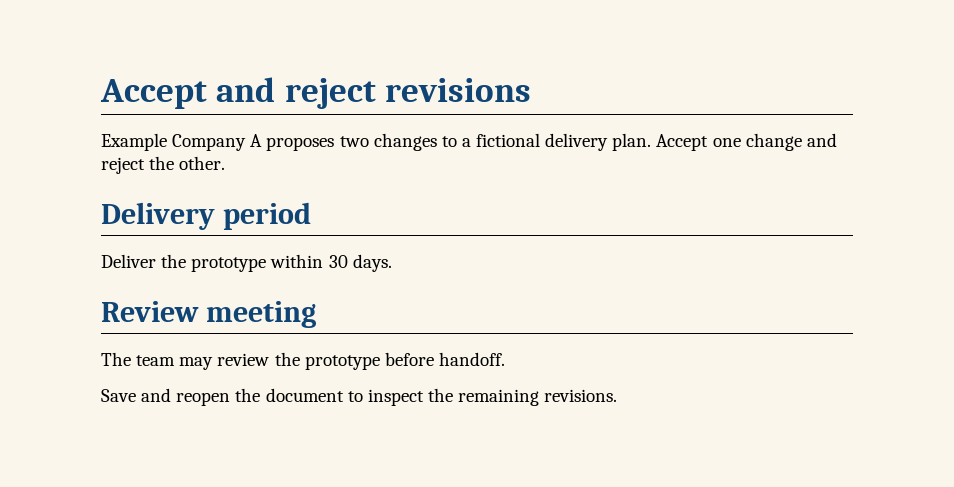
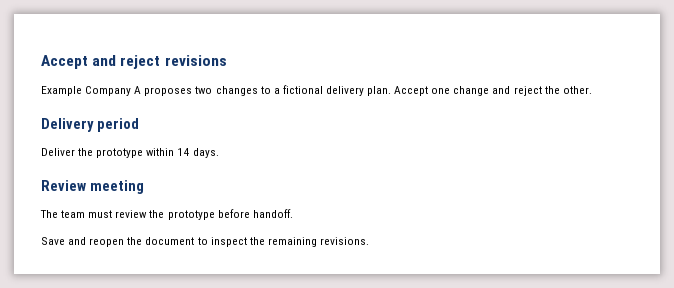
[328,255,348,268] 30 -> [177,148,190,156] 14
[179,357,214,370] may -> [88,210,113,218] must

